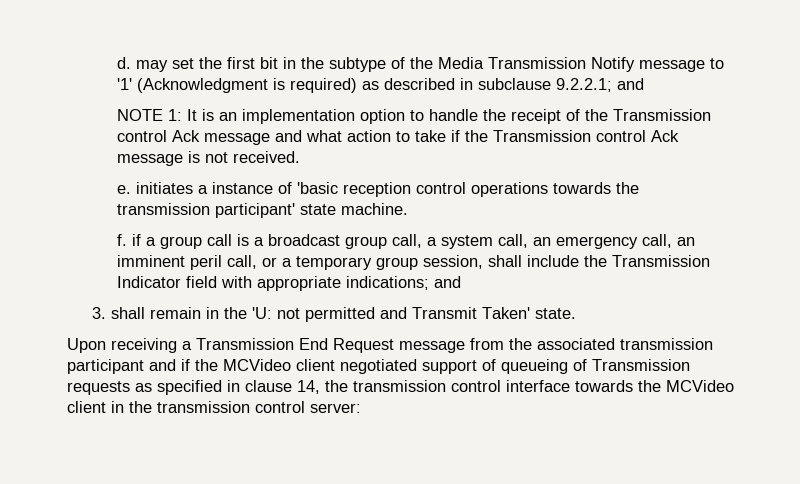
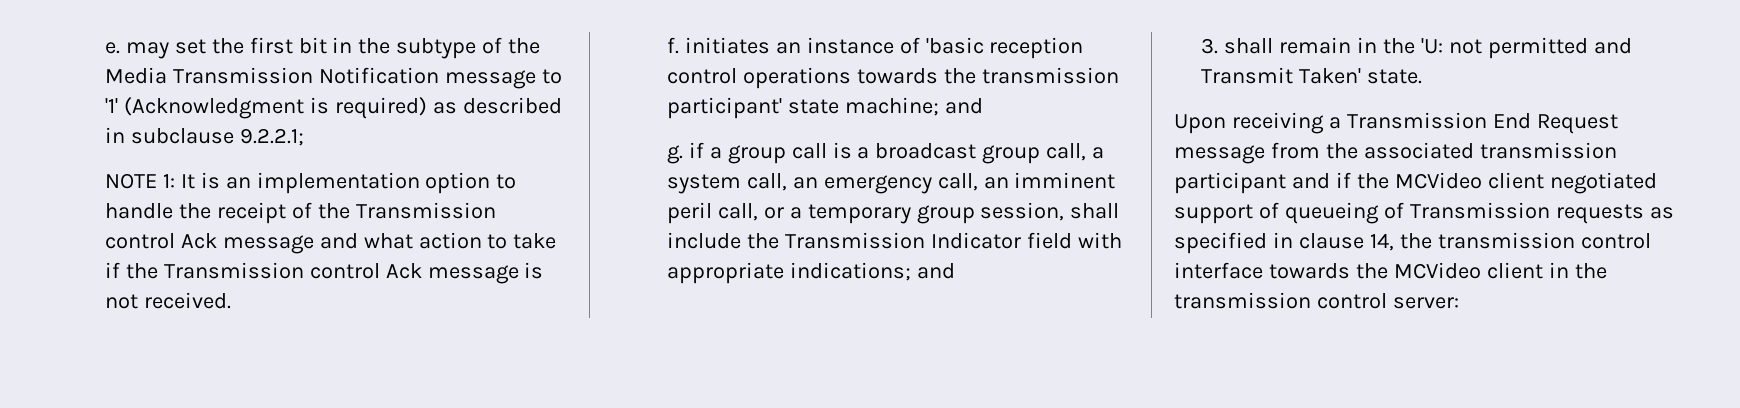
[116,57,131,69] d. -> [104,42,120,54] e.
[590,57,635,72] Notify -> [318,67,439,84] Notification
[616,78,644,90] and -> (304, 137) none
[116,182,208,194] e. initiates a -> [666,37,801,54] f. initiates an
[340,203,408,215] [116,234,127,246] machine. // f. -> [844,97,983,116] [666,145,683,164] machine; and // g.

